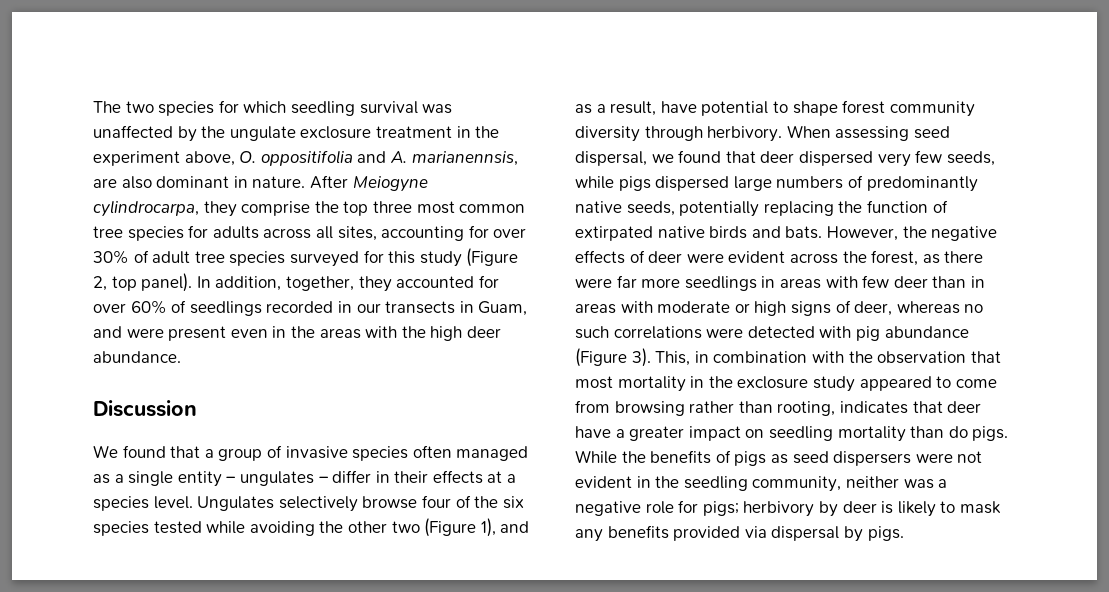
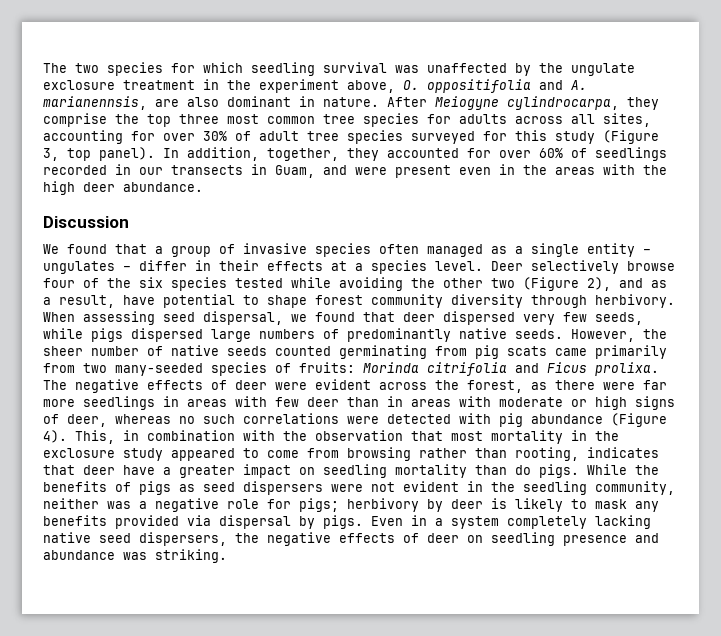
[93,276,107,291] 2, -> [43,148,59,161] 3,
[197,496,275,511] Ungulates -> [491,261,523,271] Deer
[480,518,496,537] 1), -> [587,277,611,291] 2),
[626,200,948,217] [575,226,927,241] seeds, potentially replacing the function of extirpated native birds and bats. However, the -> [515,329,667,342] [43,345,667,359] [43,362,659,376] [43,380,67,390] seeds. However, the sheer number of native seeds counted germinating from pig scats came primarily from two many-seeded species of fruits: Morinda citrifolia and Ficus prolixa. The
[631,348,651,367] 3). -> [43,430,67,443] 4).
(904, 533) none -> [371,515,651,529] [43,532,659,546] [43,549,227,563] Even in a system completely lacking native seed dispersers, the negative effects of deer on seedling presence and abundance was striking.

